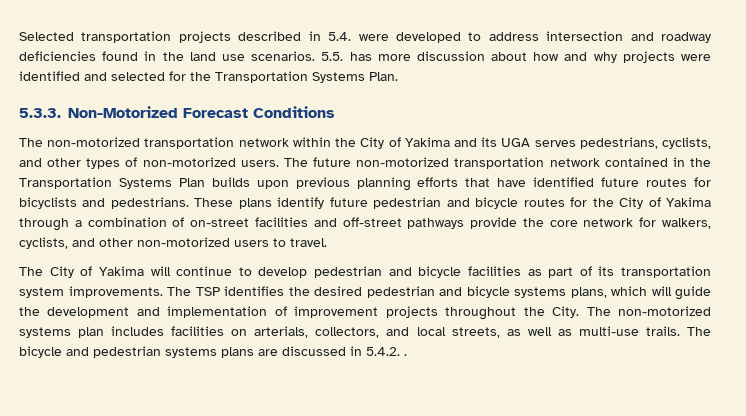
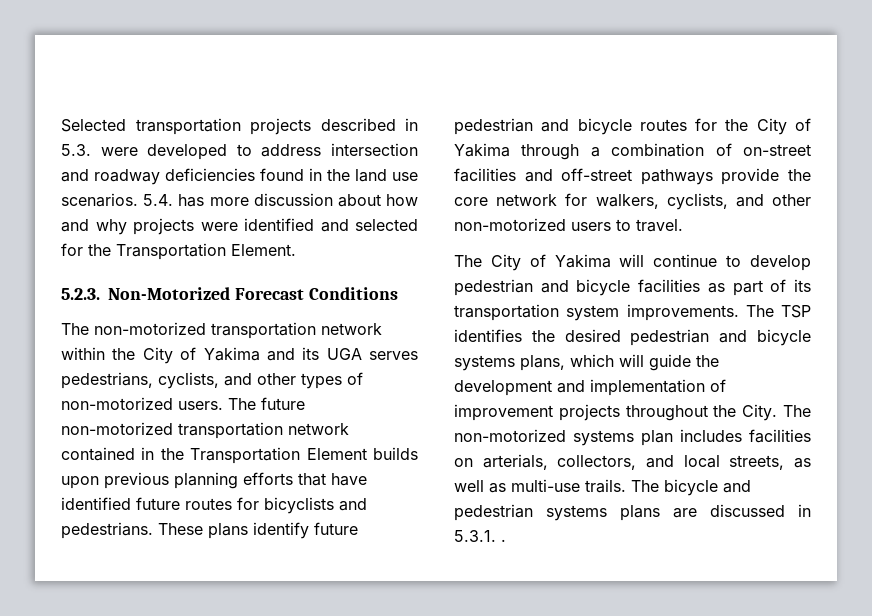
[328,32,352,41] 5.4. -> [61,144,91,156] 5.3.
[321,52,344,61] 5.5. -> [143,194,174,206] 5.4.
[312,72,398,83] [19,108,61,118] Systems Plan. // 5.3.3. -> [231,244,296,256] [61,288,100,300] Element. // 5.2.3.
[118,178,205,189] Systems Plan -> [306,448,367,460] Element
[366,347,400,356] 5.4.2. -> [454,530,496,542] 5.3.1.

